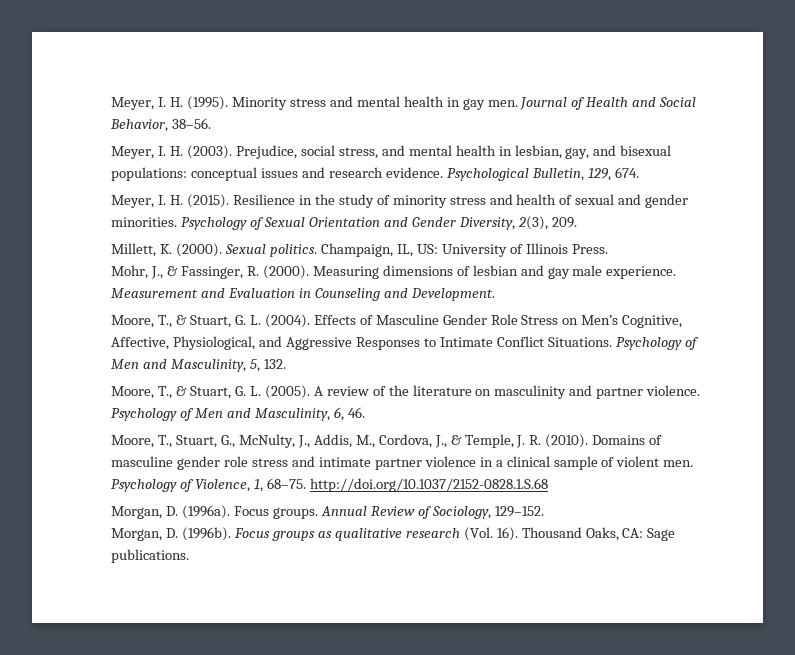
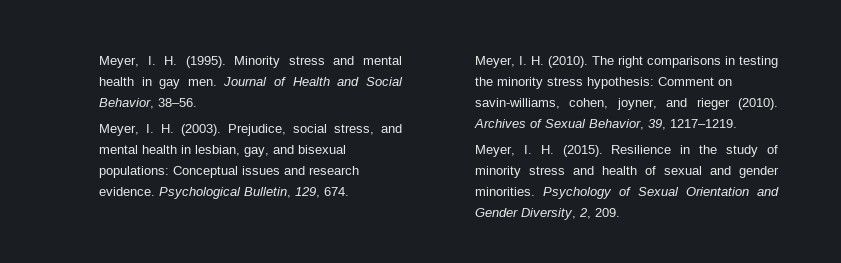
[191,167,258,181] conceptual -> [172,166,238,178] Conceptual
(639, 172) none -> [474,56,778,68] [474,77,732,89] [474,98,778,110] [473,119,737,130] // Meyer, I. H. (2010). The right comparisons in testing the minority stress hypothesis: Comment on savin-williams, cohen, joyner, and rieger (2010). Archives of Sexual Behavior, 39, 1217–1219.
[517,216,548,230] 2(3), -> [578,208,591,219] 2,
[111,243,608,257] [111,265,677,279] [111,288,495,301] [111,314,683,328] [111,336,699,350] [111,359,287,372] [111,385,701,399] [111,407,365,421] [111,434,663,448] [111,456,694,470] [111,478,549,492] [111,505,544,519] [111,527,676,541] [111,549,190,563] // Millett, K. (2000). Sexual politics. Champaign, IL, US: University of Illinois Press. // Mohr, J., & Fassinger, R. (2000). Measuring dimensions of lesbian and gay male experience. Measurement and Evaluation in Counseling and Development. // Moore, T., & Stuart, G. L. (2004). Effects of Masculine Gender Role Stress on Men’s Cognitive, Affective, Physiological, and Aggressive Responses to Intimate Conflict Situations. Psychology of Men and Masculinity, 5, 132. // Moore, T., & Stuart, G. L. (2005). A review of the literature on masculinity and partner violence. Psychology of Men and Masculinity, 6, 46. // Moore, T., Stuart, G., McNulty, J., Addis, M., Cordova, J., & Temple, J. R. (2010). Domains of masculine gender role stress and intimate partner violence in a clinical sample of violent men. Psychology of Violence, 1, 68–75. http://doi.org/10.1037/2152-0828.1.S.68 // Morgan, D. (1996a). Focus groups. Annual Review of Sociology, 129–152. // Morgan, D. (1996b). Focus groups as qualitative research (Vol. 16). Thousand Oaks, CA: Sage publications. -> (620, 212) none

